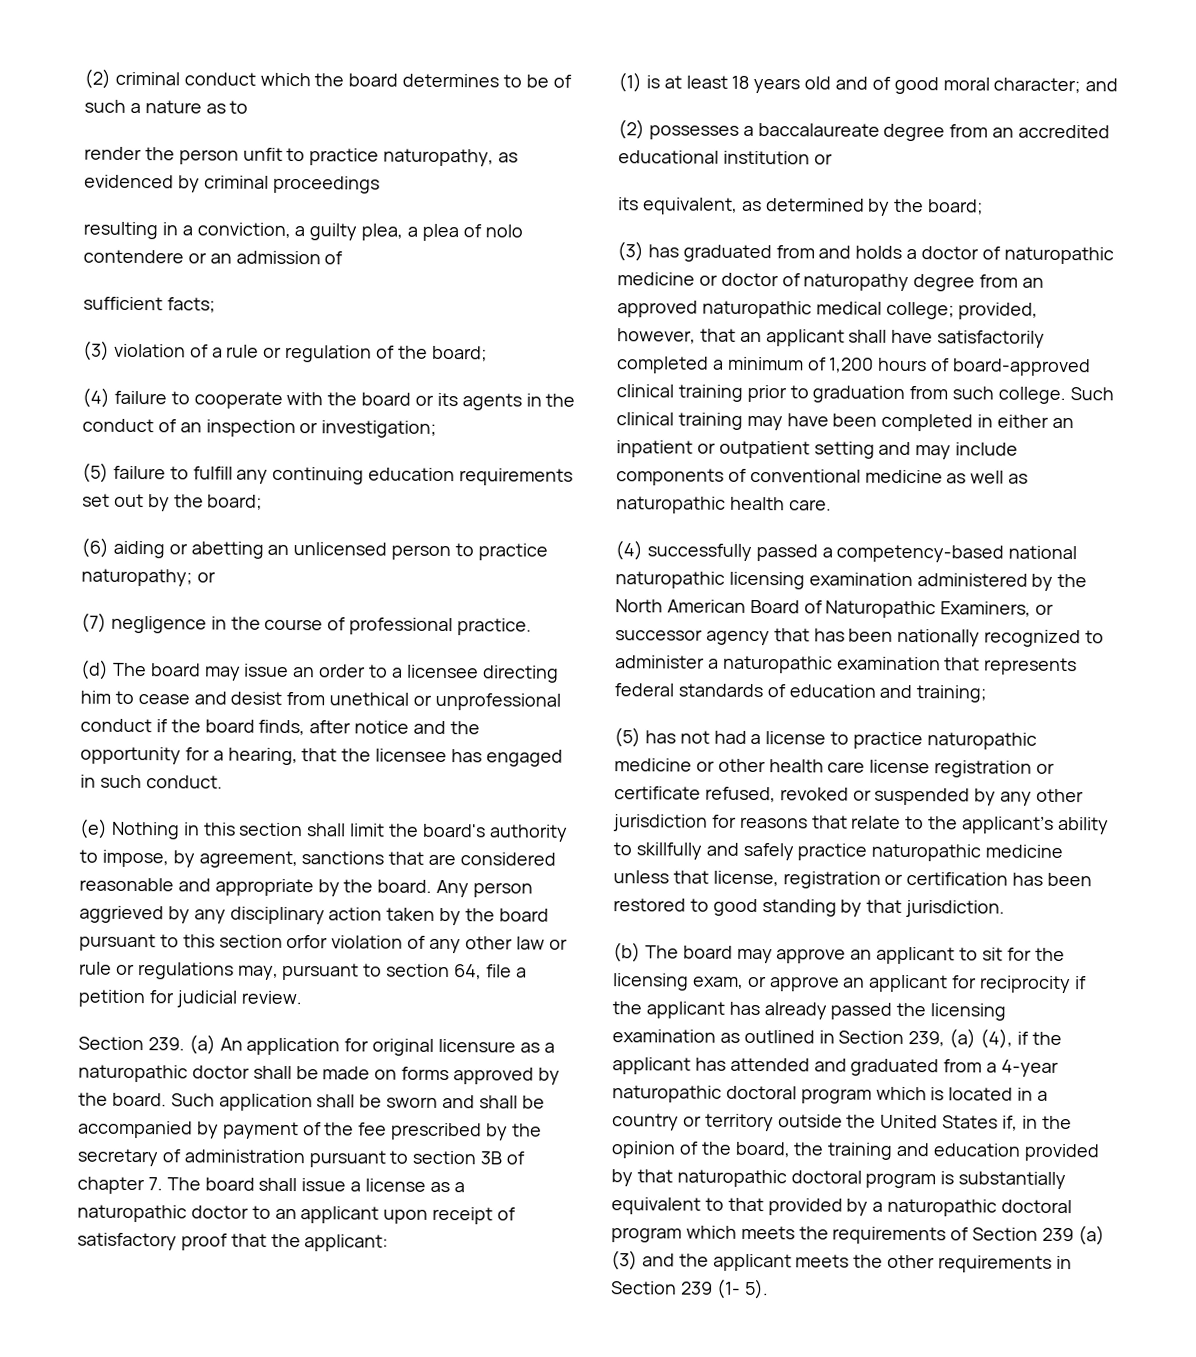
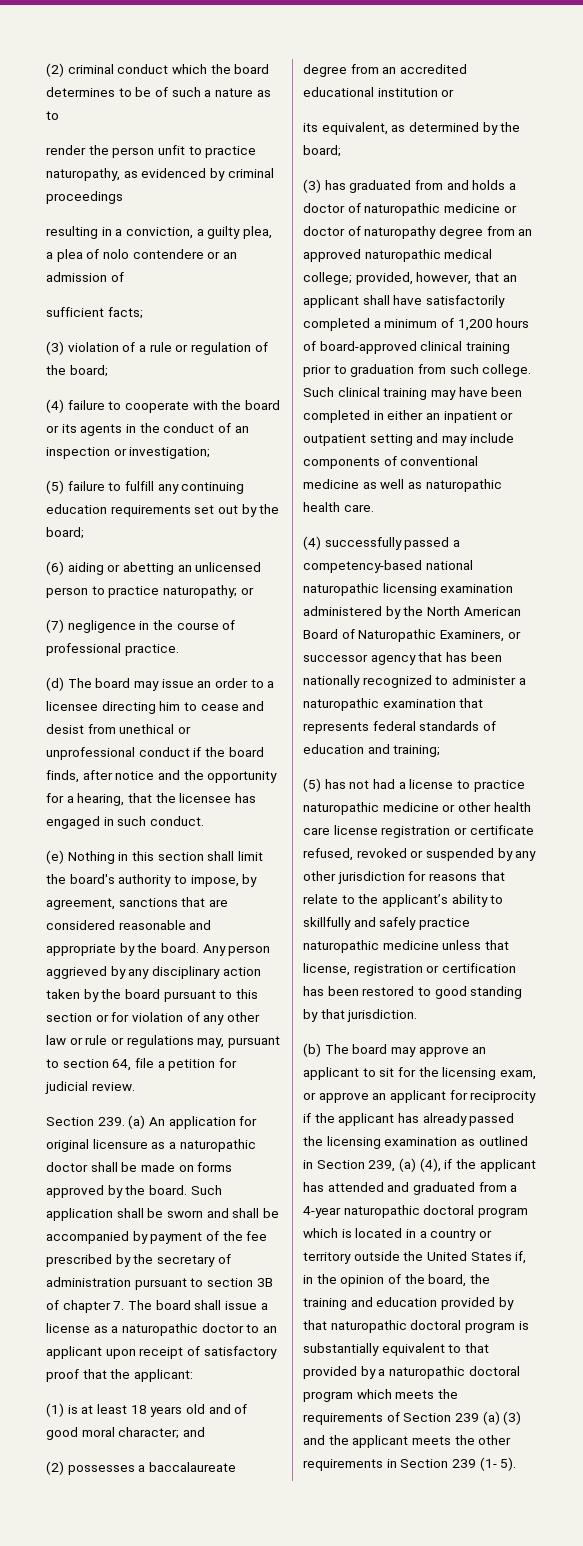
[286,934,329,949] orfor -> [95,1012,130,1022] or for

